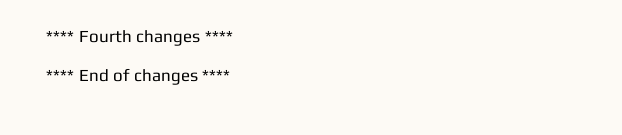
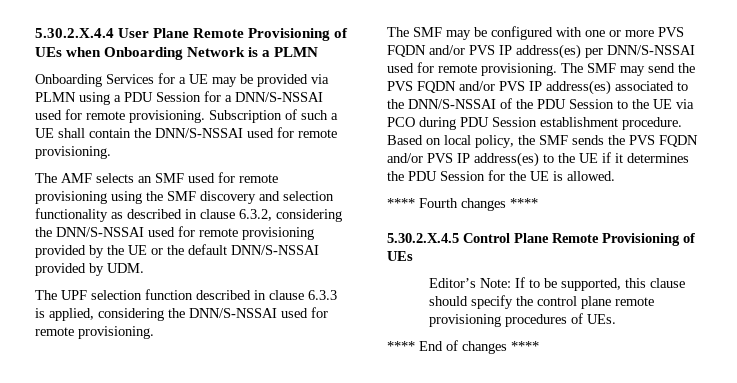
[46,30,233,46] **** Fourth changes **** -> [35,28,349,41] [35,47,319,60] [35,73,329,87] [35,91,323,105] [35,109,338,123] [35,127,337,138] [35,146,111,159] [35,172,278,183] [35,191,334,204] [35,208,342,222] [35,226,314,240] [35,244,319,258] [35,263,144,276] [35,289,337,300] [35,307,328,321] [35,326,154,339] [387,26,684,40] [387,44,695,59] [387,62,695,76] [387,80,688,95] [387,98,694,109] [387,117,682,130] [387,135,698,148] [387,152,689,167] [387,170,615,181] [387,198,538,211] [387,233,695,246] [387,251,413,261] [429,277,686,291] [429,295,655,309] [429,313,617,327] 5.30.2.X.4.4 User Plane Remote Provisioning of UEs when Onboarding Network is a PLMN // Onboarding Services for a UE may be provided via PLMN using a PDU Session for a DNN/S-NSSAI used for remote provisioning. Subscription of such a UE shall contain the DNN/S-NSSAI used for remote provisioning. // The AMF selects an SMF used for remote provisioning using the SMF discovery and selection functionality as described in clause 6.3.2, considering the DNN/S-NSSAI used for remote provisioning provided by the UE or the default DNN/S-NSSAI provided by UDM. // The UPF selection function described in clause 6.3.3 is applied, considering the DNN/S-NSSAI used for remote provisioning. // The SMF may be configured with one or more PVS FQDN and/or PVS IP address(es) per DNN/S-NSSAI used for remote provisioning. The SMF may send the PVS FQDN and/or PVS IP address(es) associated to the DNN/S-NSSAI of the PDU Session to the UE via PCO during PDU Session establishment procedure. Based on local policy, the SMF sends the PVS FQDN and/or PVS IP address(es) to the UE if it determines the PDU Session for the UE is allowed. // **** Fourth changes **** // 5.30.2.X.4.5 Control Plane Remote Provisioning of UEs // Editor’s Note: If to be supported, this clause should specify the control plane remote provisioning procedures of UEs.

